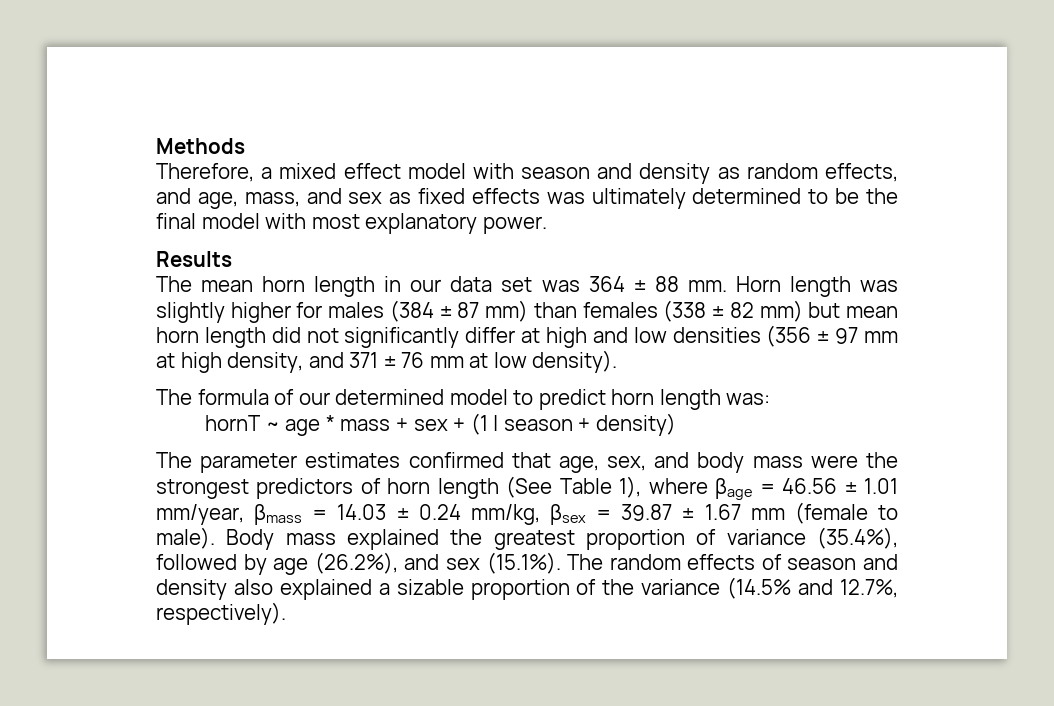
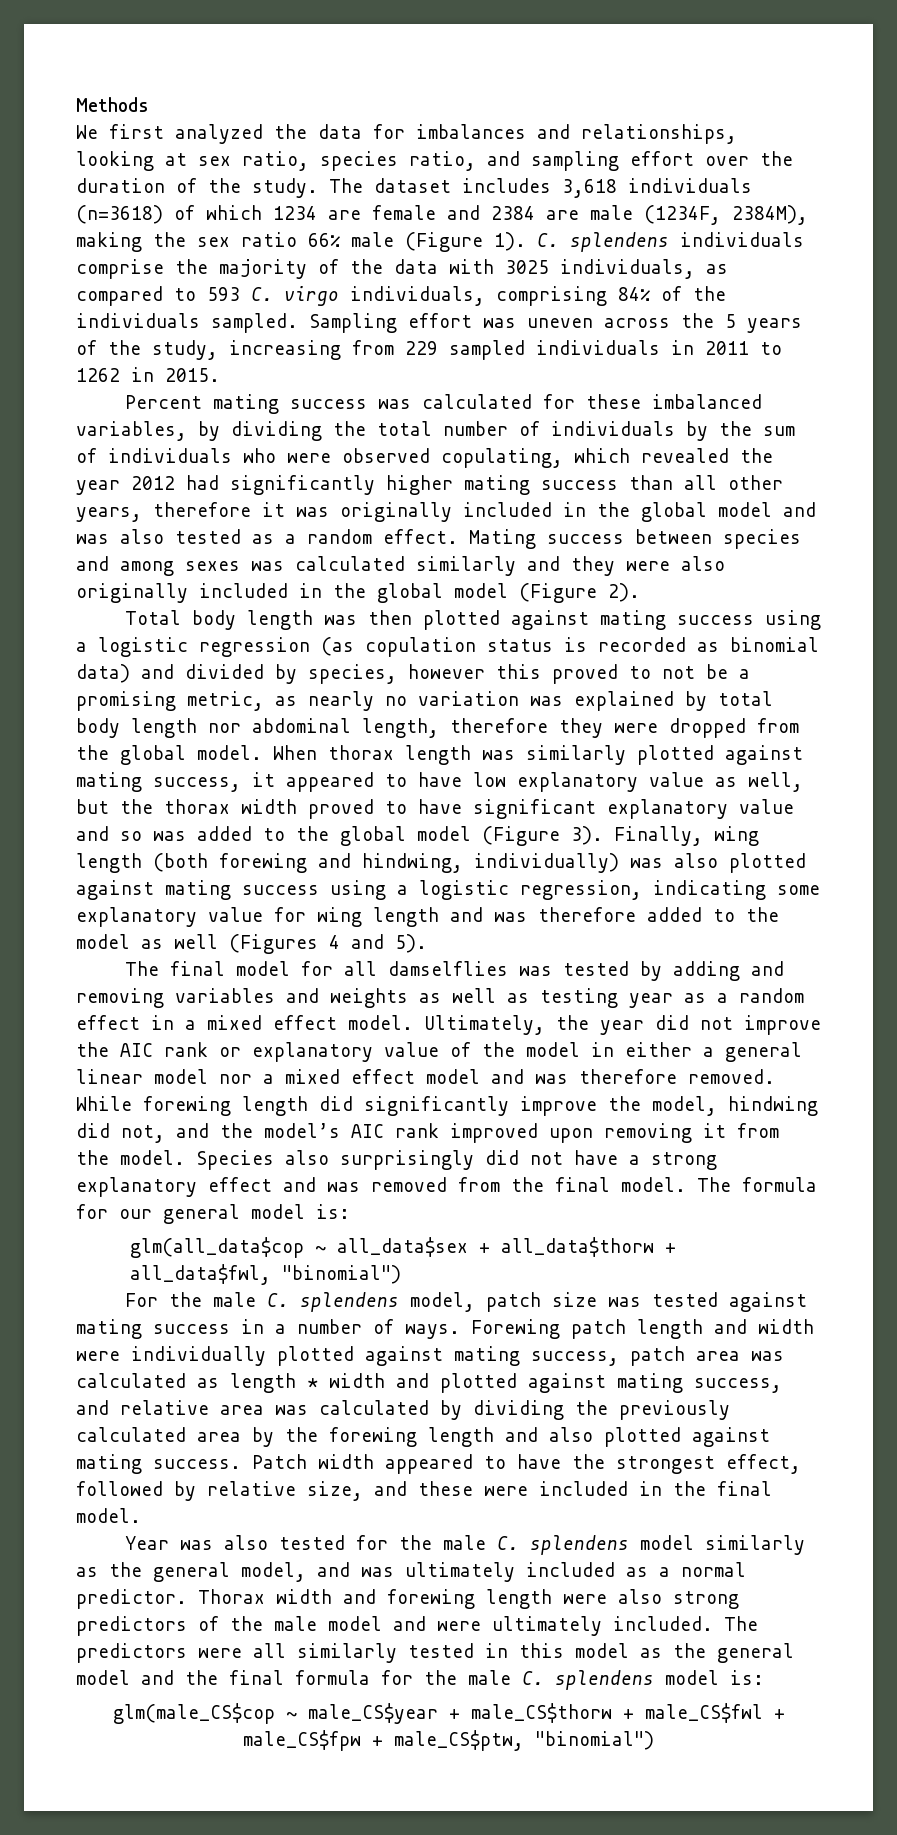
[156,163,898,184] [156,188,898,209] [156,213,547,234] [156,251,232,267] [156,276,899,297] [156,300,899,323] [156,325,898,348] [156,350,618,373] [156,389,771,410] [205,413,676,436] [156,452,898,473] [156,476,898,500] [156,502,898,525] [156,527,899,550] [156,552,899,575] [156,577,898,600] [156,602,286,625] Therefore, a mixed effect model with season and density as random effects, and age, mass, and sex as fixed effects was ultimately determined to be the final model with most explanatory power. // Results // The mean horn length in our data set was 364 ± 88 mm. Horn length was slightly higher for males (384 ± 87 mm) than females (338 ± 82 mm) but mean horn length did not significantly differ at high and low densities (356 ± 97 mm at high density, and 371 ± 76 mm at low density). // The formula of our determined model to predict horn length was: // hornT ~ age * mass + sex + (1 | season + density) // The parameter estimates confirmed that age, sex, and body mass were the strongest predictors of horn length (See Table 1), where βage = 46.56 ± 1.01 mm/year, βmass = 14.03 ± 0.24 mm/kg, βsex = 39.87 ± 1.67 mm (female to male). Body mass explained the greatest proportion of variance (35.4%), followed by age (26.2%), and sex (15.1%). The random effects of season and density also explained a sizable proportion of the variance (14.5% and 12.7%, respectively). -> [76,124,737,144] [76,151,793,171] [76,178,752,198] [76,205,808,225] [76,232,804,252] [76,259,728,279] [76,286,726,306] [76,313,802,333] [76,340,782,360] [76,367,220,382] [124,394,762,414] [76,421,795,441] [76,448,773,468] [76,475,783,495] [76,502,816,522] [76,529,801,549] [76,556,725,576] [76,583,640,603] [124,610,821,630] [76,637,819,657] [76,664,750,684] [76,691,773,711] [76,718,799,738] [76,745,803,765] [76,772,803,792] [76,799,794,819] [76,826,759,846] [76,853,806,873] [76,880,820,900] [76,907,779,927] [76,934,427,954] [124,961,784,981] [76,988,804,1008] [76,1015,821,1035] [76,1042,802,1062] [76,1069,775,1084] [76,1096,818,1116] [76,1123,779,1143] [76,1150,717,1170] [76,1177,817,1197] [76,1204,350,1224] [130,1237,677,1258] [130,1264,402,1285] [124,1292,807,1312] [76,1319,814,1339] [76,1346,784,1366] [76,1373,782,1393] [76,1400,730,1420] [76,1427,770,1447] [76,1454,801,1474] [76,1481,772,1501] [76,1508,141,1523] [124,1535,805,1555] [76,1562,746,1582] [76,1589,739,1609] [76,1616,758,1636] [76,1643,794,1663] [76,1670,764,1690] [112,1703,785,1724] [243,1730,654,1751] We first analyzed the data for imbalances and relationships, looking at sex ratio, species ratio, and sampling effort over the duration of the study. The dataset includes 3,618 individuals (n=3618) of which 1234 are female and 2384 are male (1234F, 2384M), making the sex ratio 66% male (Figure 1). C. splendens individuals comprise the majority of the data with 3025 individuals, as compared to 593 C. virgo individuals, comprising 84% of the individuals sampled. Sampling effort was uneven across the 5 years of the study, increasing from 229 sampled individuals in 2011 to 1262 in 2015. // Percent mating success was calculated for these imbalanced variables, by dividing the total number of individuals by the sum of individuals who were observed copulating, which revealed the year 2012 had significantly higher mating success than all other years, therefore it was originally included in the global model and was also tested as a random effect. Mating success between species and among sexes was calculated similarly and they were also originally included in the global model (Figure 2). // Total body length was then plotted against mating success using a logistic regression (as copulation status is recorded as binomial data) and divided by species, however this proved to not be a promising metric, as nearly no variation was explained by total body length nor abdominal length, therefore they were dropped from the global model. When thorax length was similarly plotted against mating success, it appeared to have low explanatory value as well, but the thorax width proved to have significant explanatory value and so was added to the global model (Figure 3). Finally, wing length (both forewing and hindwing, individually) was also plotted against mating success using a logistic regression, indicating some explanatory value for wing length and was therefore added to the model as well (Figures 4 and 5). // The final model for all damselflies was tested by adding and removing variables and weights as well as testing year as a random effect in a mixed effect model. Ultimately, the year did not improve the AIC rank or explanatory value of the model in either a general linear model nor a mixed effect model and was therefore removed. While forewing length did significantly improve the model, hindwing did not, and the model’s AIC rank improved upon removing it from the model. Species also surprisingly did not have a strong explanatory effect and was removed from the final model. The formula for our general model is: // glm(all_data$cop ~ all_data$sex + all_data$thorw + all_data$fwl, "binomial") // For the male C. splendens model, patch size was tested against mating success in a number of ways. Forewing patch length and width were individually plotted against mating success, patch area was calculated as length * width and plotted against mating success, and relative area was calculated by dividing the previously calculated area by the forewing length and also plotted against mating success. Patch width appeared to have the strongest effect, followed by relative size, and these were included in the final model. // Year was also tested for the male C. splendens model similarly as the general model, and was ultimately included as a normal predictor. Thorax width and forewing length were also strong predictors of the male model and were ultimately included. The predictors were all similarly tested in this model as the general model and the final formula for the male C. splendens model is: // glm(male_CS$cop ~ male_CS$year + male_CS$thorw + male_CS$fwl + male_CS$fpw + male_CS$ptw, "binomial")

